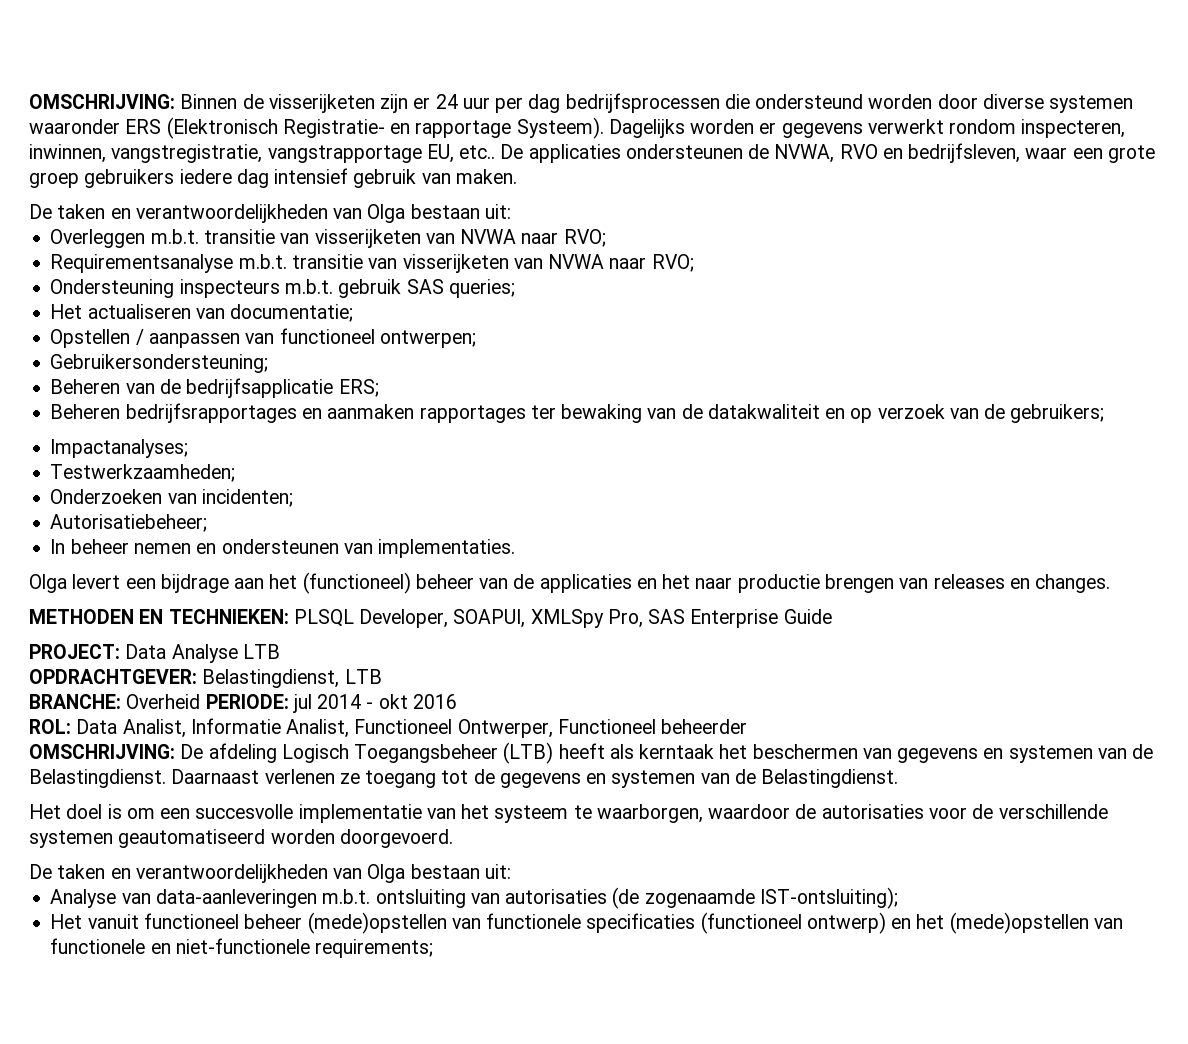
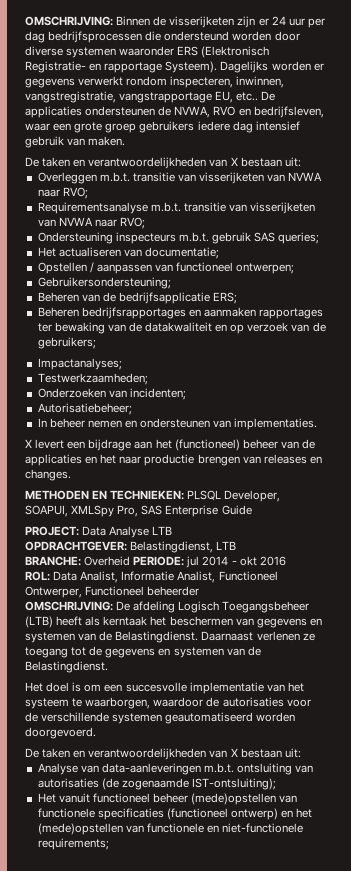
[367,204,406,223] Olga -> [230,157,238,166] X
[29,574,67,593] Olga -> [25,439,32,448] X
[367,864,406,883] Olga -> [230,748,238,757] X

